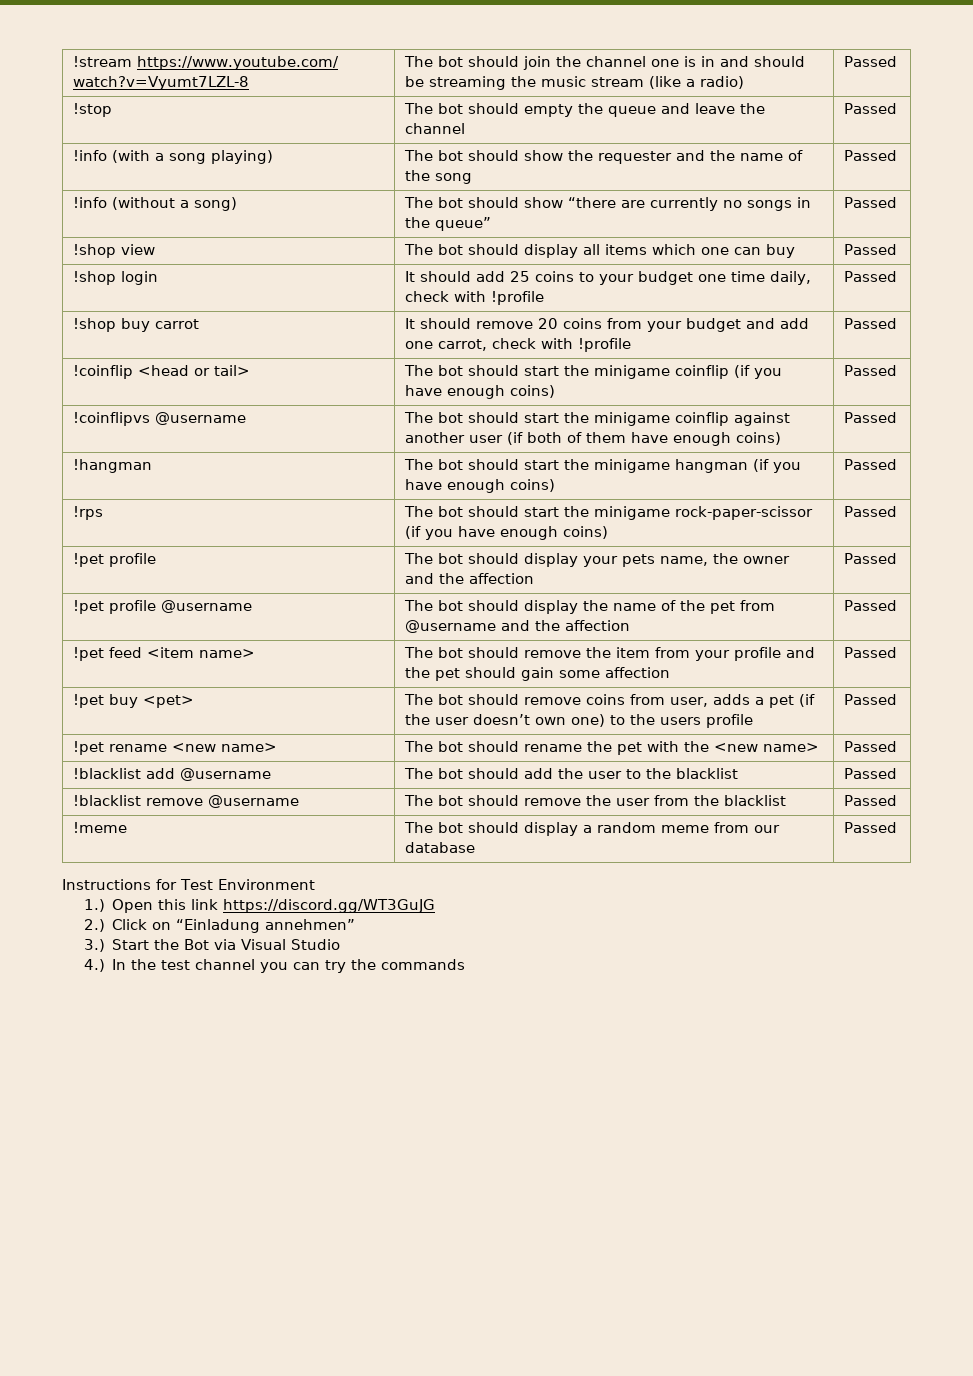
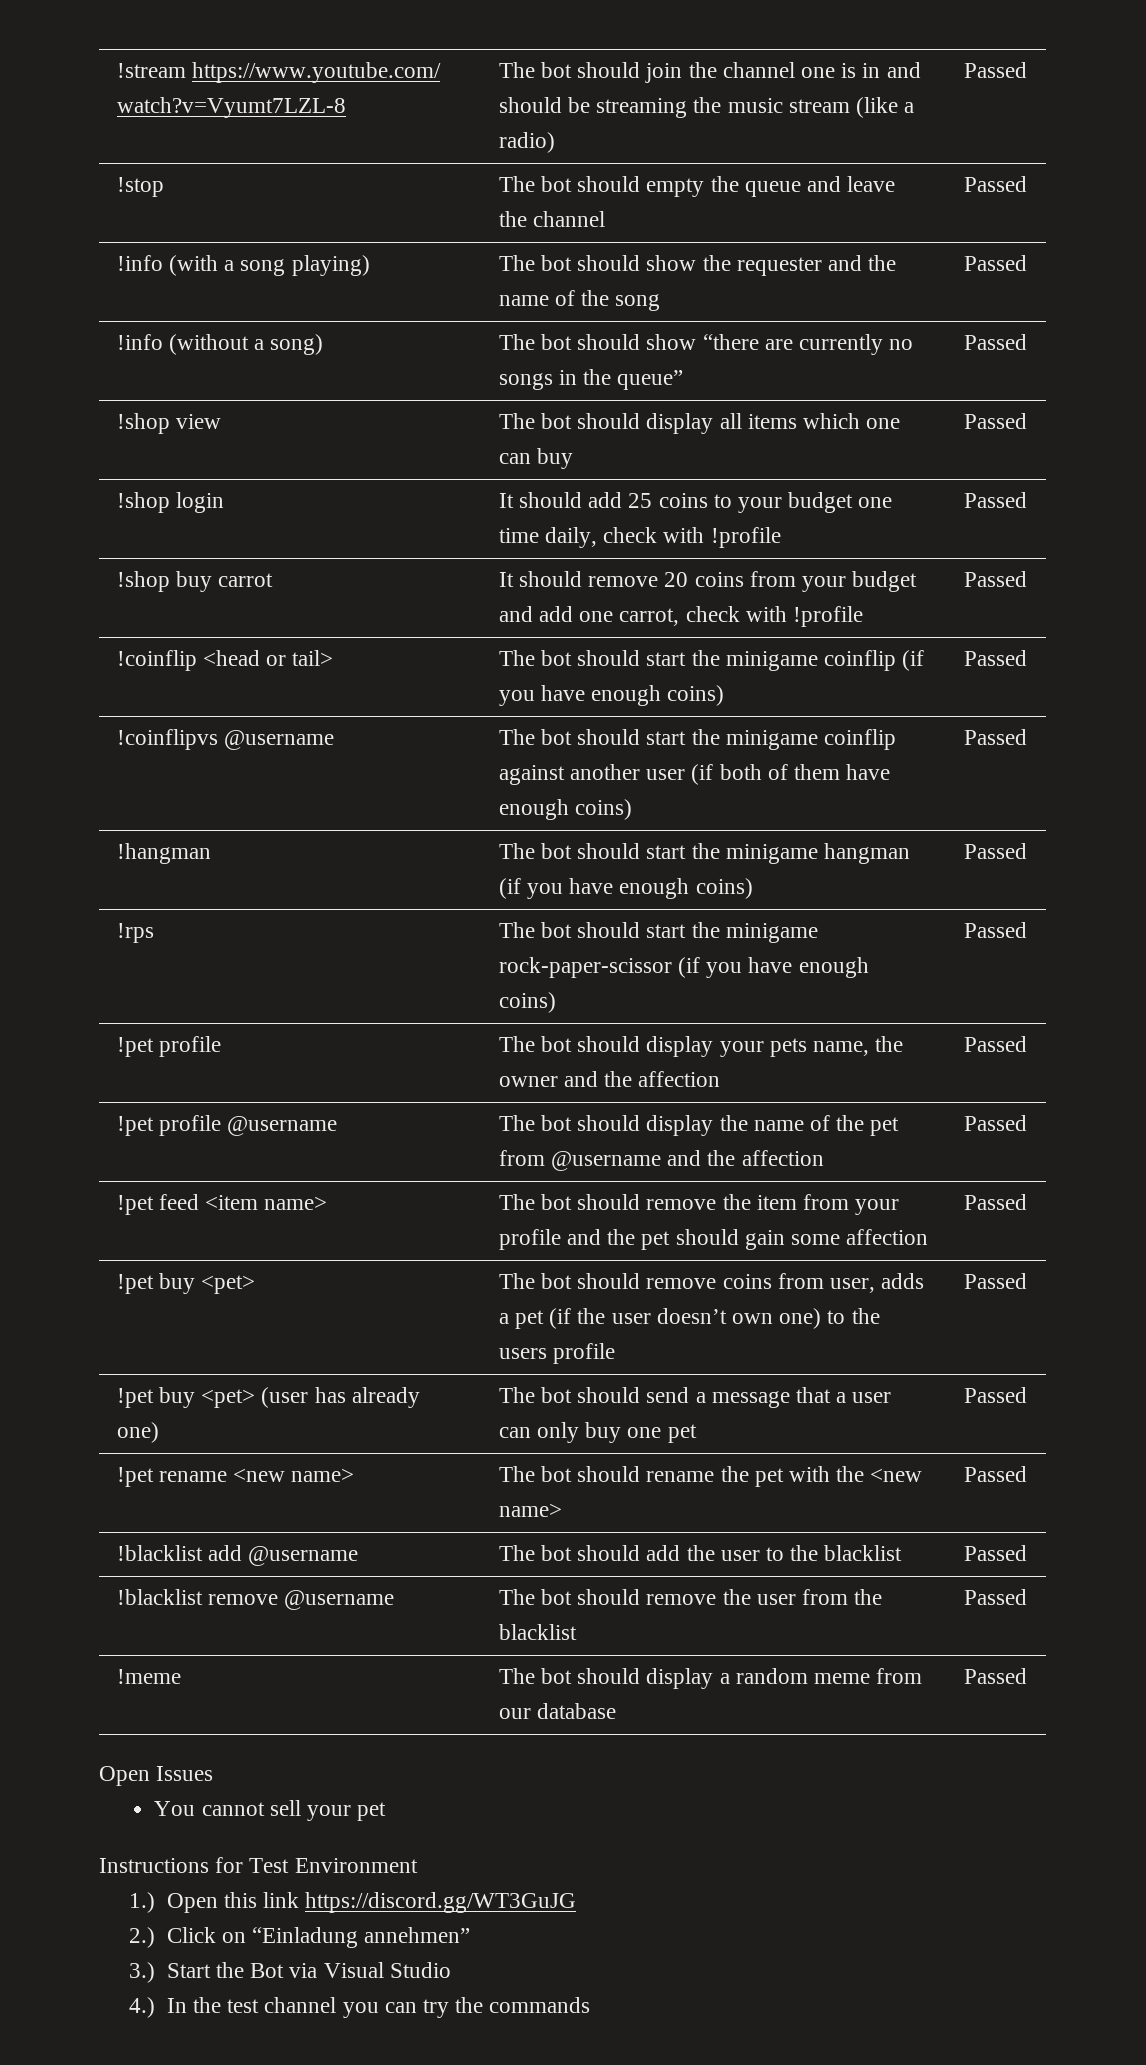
(898, 699) none -> [116,1387,420,1408] [116,1422,159,1443] [498,1387,892,1408] [498,1422,697,1443] [963,1387,1027,1403] // !pet buy <pet> (user has already one) | The bot should send a message that a user can only buy one pet | Passed
(898, 827) none -> [99,1766,214,1786] [154,1800,387,1821] // Open Issues // You cannot sell your pet

